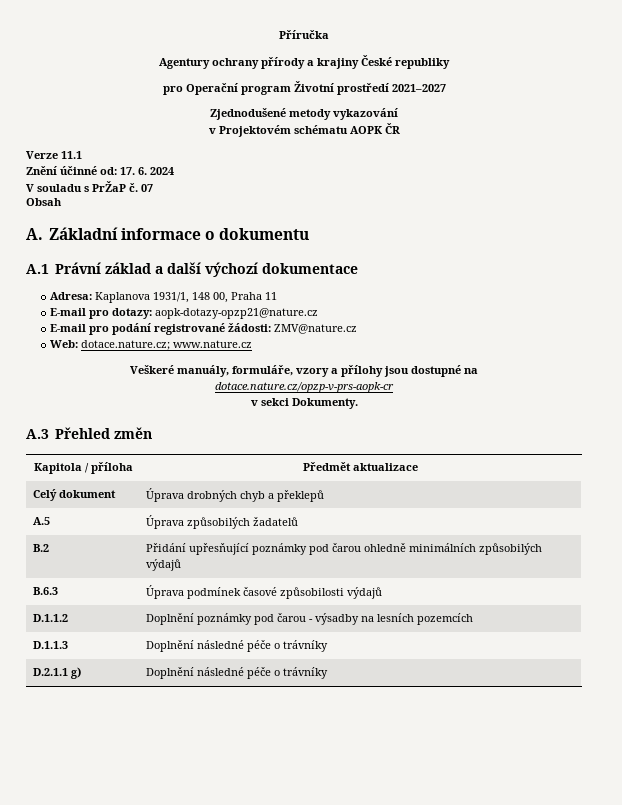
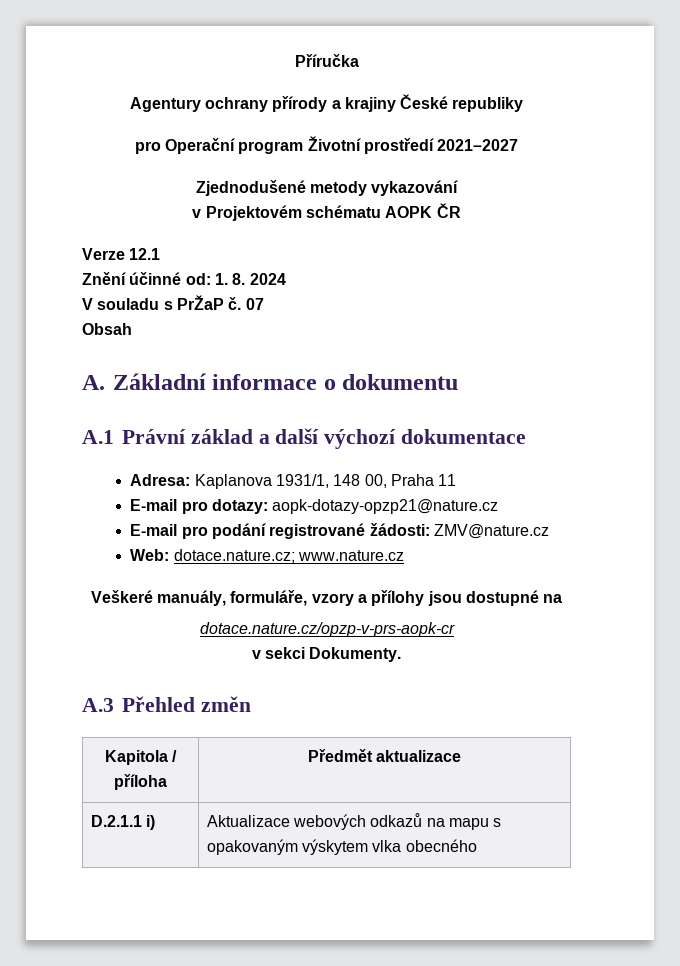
[61,151,82,159] 11.1 -> [129,248,161,260] 12.1
[120,167,147,175] 17. 6. -> [214,273,246,285] 1. 8.
[32,489,116,501] [145,488,324,502] [32,517,50,525] [145,515,298,529] [32,544,49,552] [145,543,542,555] [145,559,181,571] [32,587,58,595] [145,585,382,599] [32,614,68,622] [145,613,473,625] [32,641,68,649] [145,640,328,652] [32,667,81,679] [145,667,328,679] Celý dokument | Úprava drobných chyb a překlepů // A.5 | Úprava způsobilých žadatelů // B.2 | Přidání upřesňující poznámky pod čarou ohledně minimálních způsobilých výdajů // B.6.3 | Úprava podmínek časové způsobilosti výdajů // D.1.1.2 | Doplnění poznámky pod čarou - výsadby na lesních pozemcích // D.1.1.3 | Doplnění následné péče o trávníky // D.2.1.1 g) | Doplnění následné péče o trávníky -> [90,815,156,830] [206,813,502,830] [206,839,477,855] D.2.1.1 i) | Aktualizace webových odkazů na mapu s opakovaným výskytem vlka obecného

